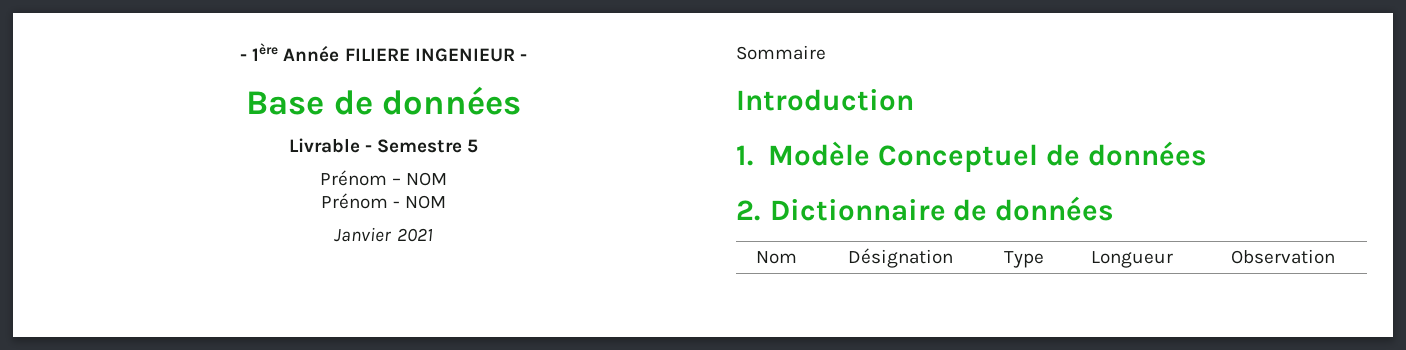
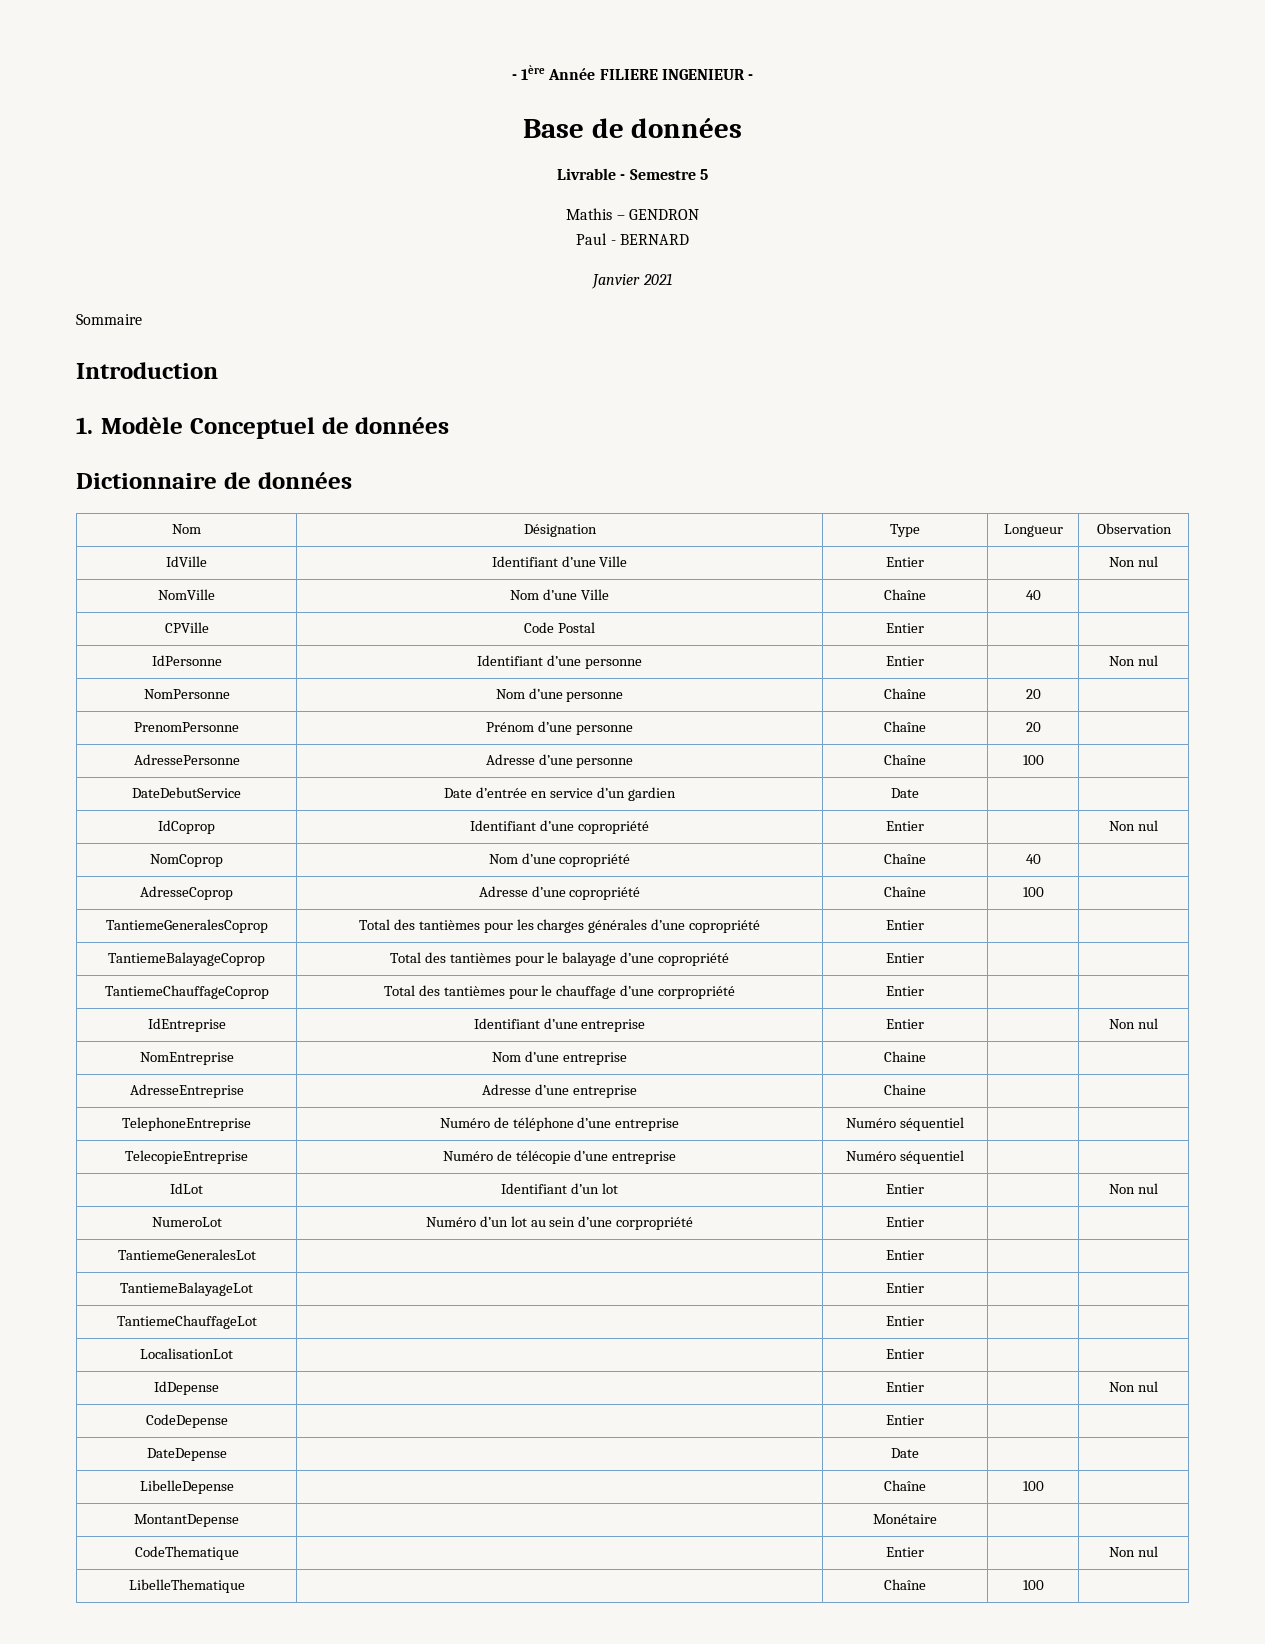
[319,170,448,186] [320,193,447,209] Prénom – NOM // Prénom - NOM -> [566,208,699,220] [576,233,689,245] Mathis – GENDRON // Paul - BERNARD
[736,200,760,221] 2. -> (450, 425) none
(1335, 256) none -> [166,556,207,567] [491,556,628,567] [886,557,924,567] [1109,556,1158,567] [158,589,215,600] [510,589,609,600] [884,589,926,600] [1025,590,1041,600] [164,622,209,633] [524,622,595,633] [886,623,924,633] [151,655,222,666] [477,655,642,669] [886,656,924,666] [1109,655,1158,666] [143,689,230,699] [495,688,624,702] [884,688,926,699] [1025,689,1041,699] [134,722,239,732] [486,721,633,735] [884,721,926,732] [1025,722,1041,732] [133,754,240,765] [485,754,634,768] [884,754,926,765] [1022,755,1044,765] [132,787,241,798] [444,787,676,801] [891,788,919,798] [158,820,215,834] [470,820,649,834] [886,821,924,831] [1109,820,1158,831] [150,854,223,867] [488,853,631,867] [884,853,926,864] [1025,854,1041,864] [140,886,233,900] [478,886,641,900] [884,886,926,897] [1022,887,1044,897] [105,919,268,933] [358,919,761,933] [886,920,924,930] [108,952,265,966] [389,952,730,966] [886,953,924,963] [104,985,269,999] [383,985,736,999] [886,986,924,996] [147,1018,226,1032] [473,1018,646,1032] [886,1019,924,1029] [1109,1018,1158,1029] [139,1052,234,1065] [492,1051,627,1065] [884,1051,926,1062] [129,1084,244,1098] [482,1084,637,1098] [884,1084,926,1095] [122,1117,251,1131] [439,1117,680,1131] [846,1117,964,1131] [125,1150,248,1164] [442,1150,677,1164] [846,1150,964,1164] [170,1183,203,1194] [501,1183,618,1194] [886,1184,924,1194] [1109,1183,1158,1194] [151,1217,222,1227] [425,1216,694,1230] [886,1217,924,1227] [117,1249,256,1260] [886,1250,924,1260] [120,1282,253,1296] [886,1283,924,1293] [116,1315,257,1329] [886,1316,924,1326] [140,1348,233,1359] [886,1349,924,1359] [154,1381,219,1395] [886,1382,924,1392] [1109,1381,1158,1392] [145,1414,228,1428] [886,1415,924,1425] [146,1448,227,1461] [891,1448,919,1458] [139,1480,234,1494] [884,1480,926,1491] [1022,1481,1044,1491] [134,1514,239,1527] [873,1514,937,1524] [134,1546,239,1560] [886,1547,924,1557] [1109,1546,1158,1557] [128,1579,245,1593] [884,1579,926,1590] [1022,1580,1044,1590] // IdVille | Identifiant d’une Ville | Entier | | Non nul // NomVille | Nom d’une Ville | Chaîne | 40 | // CPVille | Code Postal | Entier | | // IdPersonne | Identifiant d’une personne | Entier | | Non nul // NomPersonne | Nom d’une personne | Chaîne | 20 | // PrenomPersonne | Prénom d’une personne | Chaîne | 20 | // AdressePersonne | Adresse d’une personne | Chaîne | 100 | // DateDebutService | Date d’entrée en service d’un gardien | Date | | // IdCoprop | Identifiant d’une copropriété | Entier | | Non nul // NomCoprop | Nom d’une copropriété | Chaîne | 40 | // AdresseCoprop | Adresse d’une copropriété | Chaîne | 100 | // TantiemeGeneralesCoprop | Total des tantièmes pour les charges générales d’une copropriété | Entier | | // TantiemeBalayageCoprop | Total des tantièmes pour le balayage d’une copropriété | Entier | | // TantiemeChauffageCoprop | Total des tantièmes pour le chauffage d’une corpropriété | Entier | | // IdEntreprise | Identifiant d’une entreprise | Entier | | Non nul // NomEntreprise | Nom d’une entreprise | Chaine | | // AdresseEntreprise | Adresse d’une entreprise | Chaine | | // TelephoneEntreprise | Numéro de téléphone d’une entreprise | Numéro séquentiel | | // TelecopieEntreprise | Numéro de télécopie d’une entreprise | Numéro séquentiel | | // IdLot | Identifiant d’un lot | Entier | | Non nul // NumeroLot | Numéro d’un lot au sein d’une corpropriété | Entier | | // TantiemeGeneralesLot | | Entier | | // TantiemeBalayageLot | | Entier | | // TantiemeChauffageLot | | Entier | | // LocalisationLot | | Entier | | // IdDepense | | Entier | | Non nul // CodeDepense | | Entier | | // DateDepense | | Date | | // LibelleDepense | | Chaîne | 100 | // MontantDepense | | Monétaire | | // CodeThematique | | Entier | | Non nul // LibelleThematique | | Chaîne | 100 |

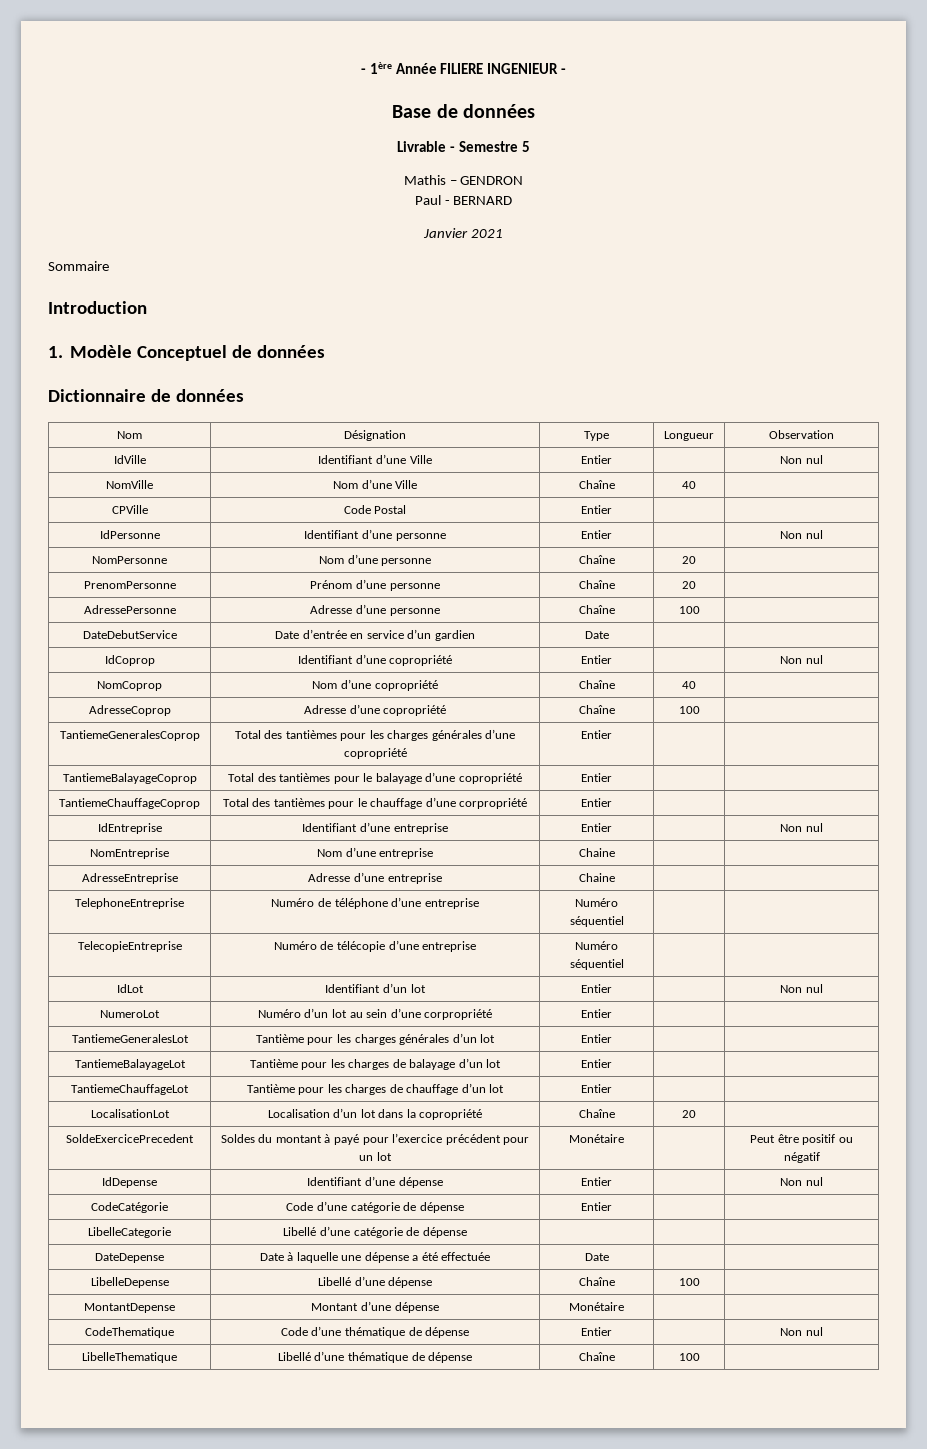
[886,1250,924,1260] [120,1282,253,1296] [886,1283,924,1293] [116,1315,257,1329] [886,1316,924,1326] [140,1348,233,1359] [886,1349,924,1359] [154,1381,219,1395] [886,1382,924,1392] [1109,1381,1158,1392] [145,1414,228,1428] [886,1415,924,1425] [146,1448,227,1461] | Entier | | // TantiemeBalayageLot | | Entier | | // TantiemeChauffageLot | | Entier | | // LocalisationLot | | Entier | | // IdDepense | | Entier | | Non nul // CodeDepense | | Entier | | // DateDepense | -> [255,1033,496,1045] [581,1034,612,1043] [74,1059,186,1070] [249,1058,502,1070] [581,1059,612,1068] [71,1084,189,1095] [246,1083,505,1095] [581,1084,612,1093] [90,1109,170,1118] [267,1108,483,1120] [578,1109,615,1118] [682,1110,696,1118] [66,1134,194,1143] [220,1133,530,1145] [359,1152,392,1161] [569,1134,624,1143] [750,1134,853,1145] [783,1152,820,1163] [102,1177,157,1188] [307,1176,443,1188] [581,1177,612,1186] [780,1177,823,1186] [91,1202,168,1213] [286,1201,464,1213] [581,1202,612,1211] [88,1227,171,1238] [283,1226,467,1238] [95,1253,164,1263] [259,1252,491,1263] Tantième pour les charges générales d’un lot | Entier | | // TantiemeBalayageLot | Tantième pour les charges de balayage d’un lot | Entier | | // TantiemeChauffageLot | Tantième pour les charges de chauffage d’un lot | Entier | | // LocalisationLot | Localisation d’un lot dans la copropriété | Chaîne | 20 | // SoldeExercicePrecedent | Soldes du montant à payé pour l’exercice précédent pour un lot | Monétaire | | Peut être positif ou négatif // IdDepense | Identifiant d’une dépense | Entier | | Non nul // CodeCatégorie | Code d’une catégorie de dépense | Entier | | // LibelleCategorie | Libellé d’une catégorie de dépense | | | // DateDepense | Date à laquelle une dépense a été effectuée
(234, 1487) none -> [317,1276,433,1288] Libellé d’une dépense
(239, 1520) none -> [311,1301,439,1313] Montant d’une dépense
(239, 1553) none -> [280,1326,470,1338] Code d’une thématique de dépense
(245, 1586) none -> [277,1351,473,1363] Libellé d’une thématique de dépense

